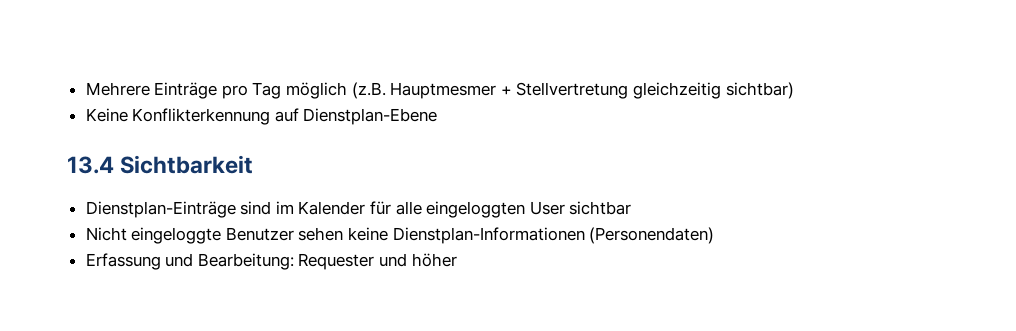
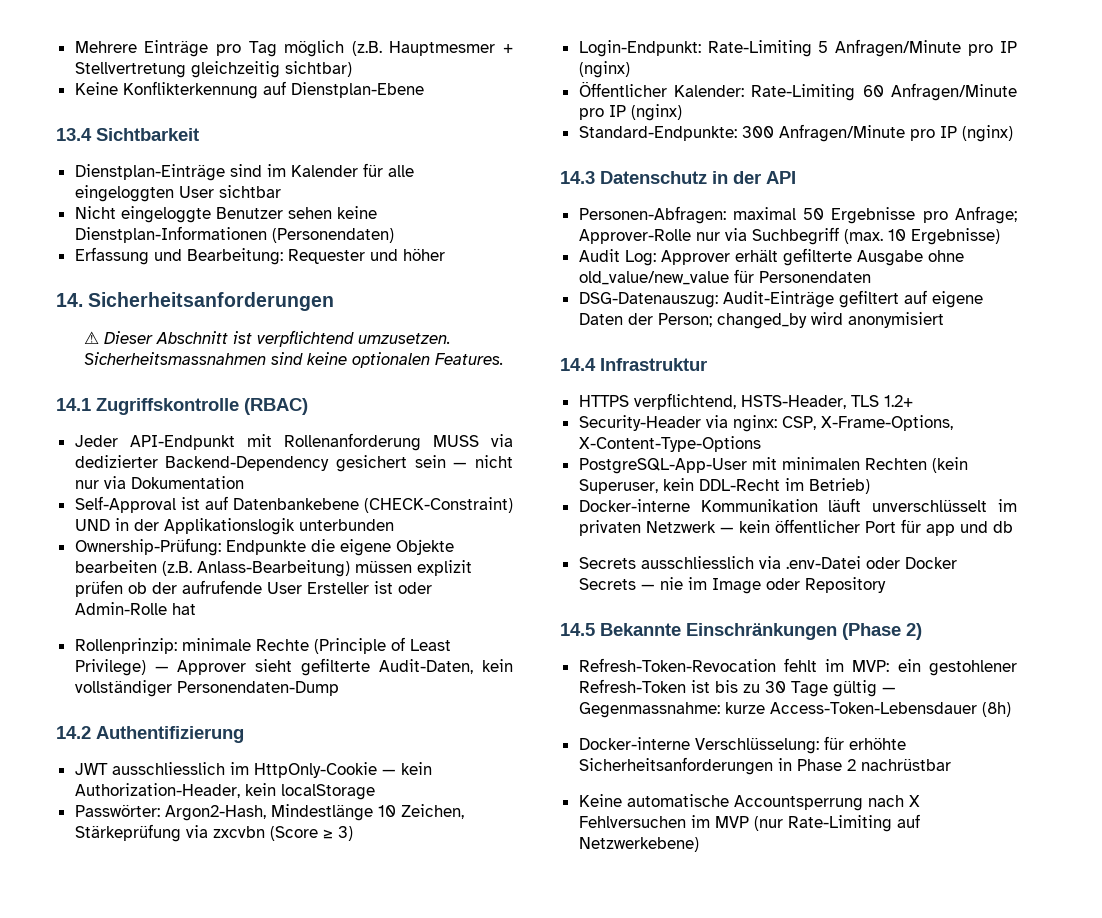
(457, 260) none -> [56,292,335,311] [83,330,451,347] [83,352,504,368] [56,398,308,415] [74,433,513,451] [74,455,514,472] [74,476,244,489] [74,496,513,513] [74,518,394,535] [74,538,454,556] [74,560,472,577] [74,580,432,597] [74,602,196,615] [74,637,451,654] [74,658,513,676] [74,680,339,697] [56,726,244,743] [74,762,432,778] [74,783,375,800] [74,804,464,821] [74,824,353,842] [578,39,1017,57] [578,61,630,78] [578,81,1017,101] [578,104,682,121] [578,124,1013,142] [560,171,796,184] [578,206,1017,224] [578,227,1000,245] [578,248,964,266] [578,269,871,285] [578,290,983,308] [578,312,944,329] [560,358,707,371] [578,393,913,410] [578,415,953,432] [578,436,761,452] [578,457,968,474] [578,478,870,494] [578,498,1017,512] [578,519,1013,536] [578,556,957,569] [578,577,886,594] [560,623,922,640] [578,658,1017,676] [578,679,896,697] [578,702,1011,718] [578,736,906,754] [578,757,951,775] [578,794,920,811] [578,814,920,832] [578,837,699,852] // 14. Sicherheitsanforderungen // ⚠ Dieser Abschnitt ist verpflichtend umzusetzen. Sicherheitsmassnahmen sind keine optionalen Features. // 14.1 Zugriffskontrolle (RBAC) // Jeder API-Endpunkt mit Rollenanforderung MUSS via dedizierter Backend-Dependency gesichert sein — nicht nur via Dokumentation // Self-Approval ist auf Datenbankebene (CHECK-Constraint) UND in der Applikationslogik unterbunden // Ownership-Prüfung: Endpunkte die eigene Objekte bearbeiten (z.B. Anlass-Bearbeitung) müssen explizit prüfen ob der aufrufende User Ersteller ist oder Admin-Rolle hat // Rollenprinzip: minimale Rechte (Principle of Least Privilege) — Approver sieht gefilterte Audit-Daten, kein vollständiger Personendaten-Dump // 14.2 Authentifizierung // JWT ausschliesslich im HttpOnly-Cookie — kein Authorization-Header, kein localStorage // Passwörter: Argon2-Hash, Mindestlänge 10 Zeichen, Stärkeprüfung via zxcvbn (Score ≥ 3) // Login-Endpunkt: Rate-Limiting 5 Anfragen/Minute pro IP (nginx) // Öffentlicher Kalender: Rate-Limiting 60 Anfragen/Minute pro IP (nginx) // Standard-Endpunkte: 300 Anfragen/Minute pro IP (nginx) // 14.3 Datenschutz in der API // Personen-Abfragen: maximal 50 Ergebnisse pro Anfrage; Approver-Rolle nur via Suchbegriff (max. 10 Ergebnisse) // Audit Log: Approver erhält gefilterte Ausgabe ohne old_value/new_value für Personendaten // DSG-Datenauszug: Audit-Einträge gefiltert auf eigene Daten der Person; changed_by wird anonymisiert // 14.4 Infrastruktur // HTTPS verpflichtend, HSTS-Header, TLS 1.2+ // Security-Header via nginx: CSP, X-Frame-Options, X-Content-Type-Options // PostgreSQL-App-User mit minimalen Rechten (kein Superuser, kein DDL-Recht im Betrieb) // Docker-interne Kommunikation läuft unverschlüsselt im privaten Netzwerk — kein öffentlicher Port für app und db // Secrets ausschliesslich via .env-Datei oder Docker Secrets — nie im Image oder Repository // 14.5 Bekannte Einschränkungen (Phase 2) // Refresh-Token-Revocation fehlt im MVP: ein gestohlener Refresh-Token ist bis zu 30 Tage gültig — Gegenmassnahme: kurze Access-Token-Lebensdauer (8h) // Docker-interne Verschlüsselung: für erhöhte Sicherheitsanforderungen in Phase 2 nachrüstbar // Keine automatische Accountsperrung nach X Fehlversuchen im MVP (nur Rate-Limiting auf Netzwerkebene)

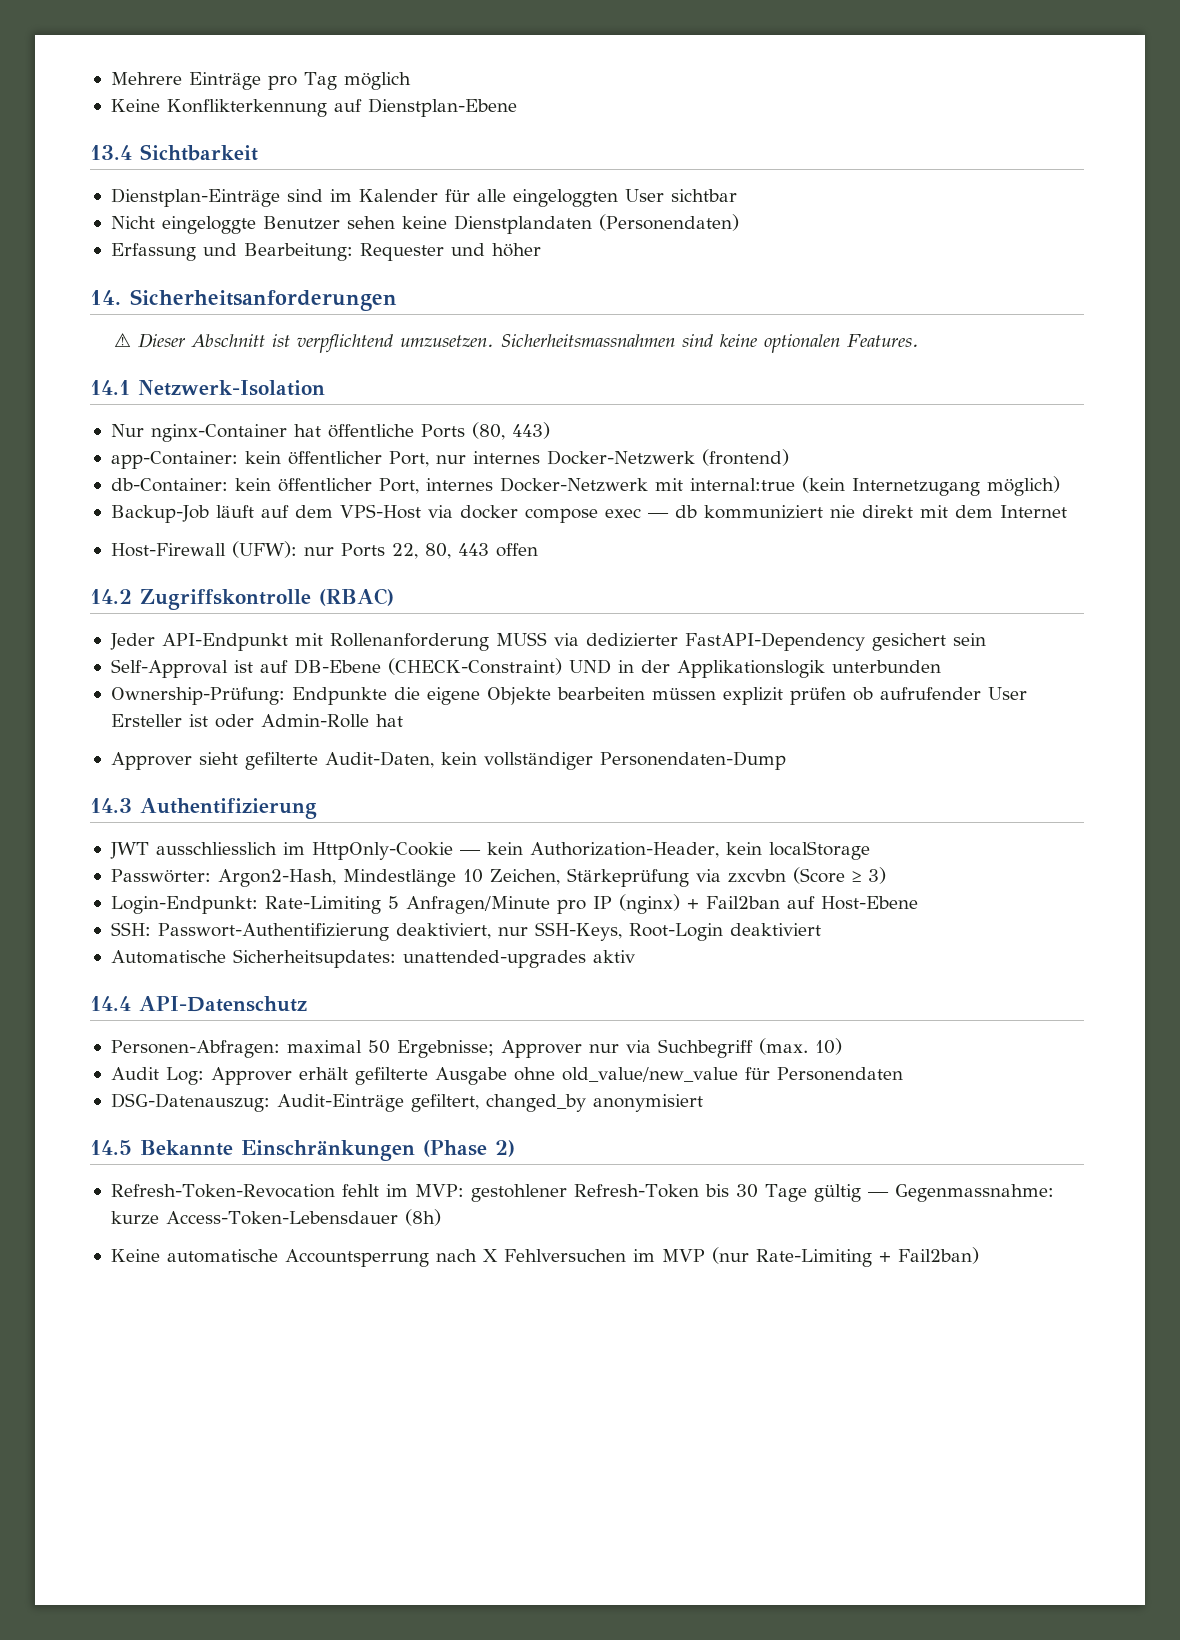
[351,41,513,56] [74,61,352,78] (z.B. Hauptmesmer + Stellvertretung gleichzeitig sichtbar) -> (411, 81) none
[74,226,267,243] Dienstplan-Informationen -> [453,215,592,234] Dienstplandaten
(91, 404) none -> [138,380,325,396] [110,422,550,442] [110,449,789,469] [110,476,1060,496] [110,504,1067,523] [110,541,538,559] [90,589,132,604] Netzwerk-Isolation // Nur nginx-Container hat öffentliche Ports (80, 443) // app-Container: kein öffentlicher Port, nur internes Docker-Netzwerk (frontend) // db-Container: kein öffentlicher Port, internes Docker-Netzwerk mit internal:true (kein Internetzugang möglich) // Backup-Job läuft auf dem VPS-Host via docker compose exec — db kommuniziert nie direkt mit dem Internet // Host-Firewall (UFW): nur Ports 22, 80, 443 offen // 14.2
[165,456,330,471] Backend-Dependency -> [684,632,865,651] FastAPI-Dependency
[453,455,514,468] [74,476,244,489] — nicht nur via Dokumentation -> (986, 639) none
[232,498,359,510] Datenbankebene -> [293,659,381,674] DB-Ebene
[161,560,350,577] (z.B. Anlass-Bearbeitung) -> (645, 693) none
[151,580,262,594] der aufrufende -> [879,687,981,700] aufrufender
[74,637,451,654] [74,659,169,676] Rollenprinzip: minimale Rechte (Principle of Least Privilege) — -> (403, 720) none
[56,726,91,739] 14.2 -> [90,798,132,813] 14.3
[578,81,1017,101] [578,104,682,121] [578,124,1013,142] [560,171,796,184] // Öffentlicher Kalender: Rate-Limiting 60 Anfragen/Minute pro IP (nginx) // Standard-Endpunkte: 300 Anfragen/Minute pro IP (nginx) // 14.3 Datenschutz in der API -> [686,896,918,910] [110,922,821,941] [110,949,635,968] [90,996,307,1012] + Fail2ban auf Host-Ebene // SSH: Passwort-Authentifizierung deaktiviert, nur SSH-Keys, Root-Login deaktiviert // Automatische Sicherheitsupdates: unattended-upgrades aktiv // 14.4 API-Datenschutz
[831,206,1017,224] [578,229,691,244] Ergebnisse pro Anfrage; Approver-Rolle -> [396,1040,582,1058] Ergebnisse; Approver
[887,228,1000,245] 10 Ergebnisse) -> [814,1038,842,1055] 10)
[838,290,983,308] [578,312,944,329] [560,358,707,371] [578,393,913,410] [578,415,953,432] [578,436,761,452] [578,457,968,474] [578,478,870,494] [578,498,1017,512] [578,519,1013,536] [578,556,957,569] [578,577,886,594] gefiltert auf eigene Daten der Person; changed_by wird anonymisiert // 14.4 Infrastruktur // HTTPS verpflichtend, HSTS-Header, TLS 1.2+ // Security-Header via nginx: CSP, X-Frame-Options, X-Content-Type-Options // PostgreSQL-App-User mit minimalen Rechten (kein Superuser, kein DDL-Recht im Betrieb) // Docker-interne Kommunikation läuft unverschlüsselt im privaten Netzwerk — kein öffentlicher Port für app und db // Secrets ausschliesslich via .env-Datei oder Docker Secrets — nie im Image oder Repository -> [410,1094,703,1112] gefiltert, changed_by anonymisiert
[897,659,921,672] ein -> (464, 1190) none
[690,680,760,693] ist bis zu -> [704,1184,729,1197] bis
[578,736,906,754] [578,757,951,775] // Docker-interne Verschlüsselung: für erhöhte Sicherheitsanforderungen in Phase 2 nachrüstbar -> (441, 1217) none
[896,814,920,828] [578,837,699,852] auf Netzwerkebene) -> [878,1247,979,1264] + Fail2ban)

